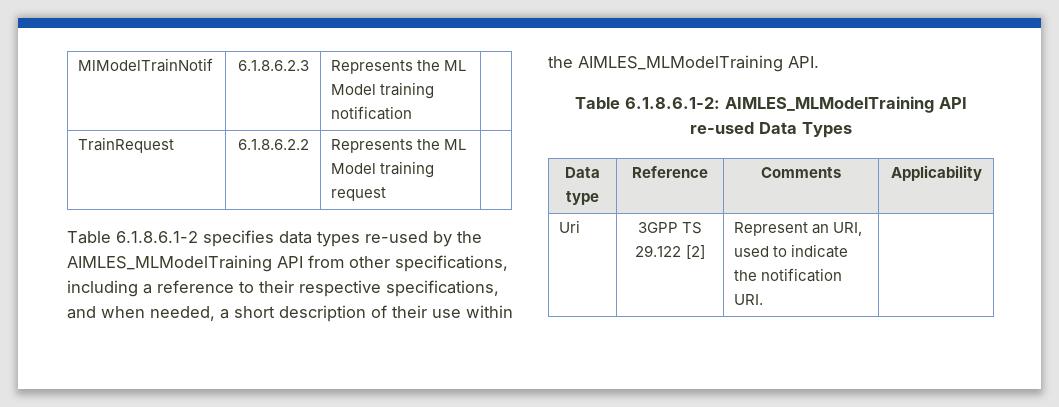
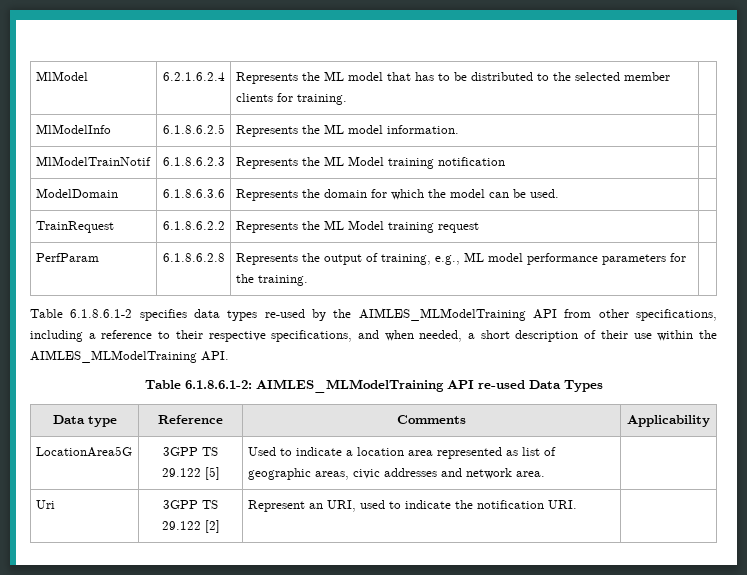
(78, 65) none -> [35,71,88,81] [162,72,225,81] [235,71,670,84] [235,93,347,105] [35,124,111,134] [162,124,225,134] [235,124,459,137] MlModel | 6.2.1.6.2.4 | Represents the ML model that has to be distributed to the selected member clients for training. | // MlModelInfo | 6.1.8.6.2.5 | Represents the ML model information. | //
(413, 113) none -> [35,188,118,198] [162,189,225,198] [235,189,559,201] // ModelDomain | 6.1.8.6.3.6 | Represents the domain for which the model can be used. |
(387, 194) none -> [35,253,99,262] [162,253,225,262] [235,252,686,265] [235,274,308,286] // PerfParam | 6.1.8.6.2.8 | Represents the output of training, e.g., ML model performance parameters for the training. |
(982, 173) none -> [35,446,132,457] [163,447,218,456] [161,467,220,480] [247,447,556,459] [247,468,545,480] // LocationArea5G | 3GPP TS 29.122 [5] | Used to indicate a location area represented as list of geographic areas, civic addresses and network area. |

